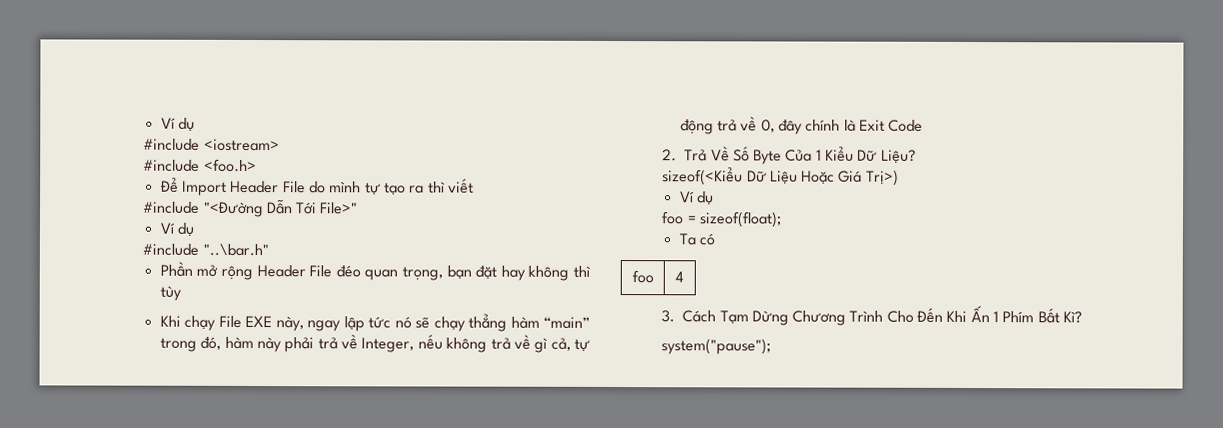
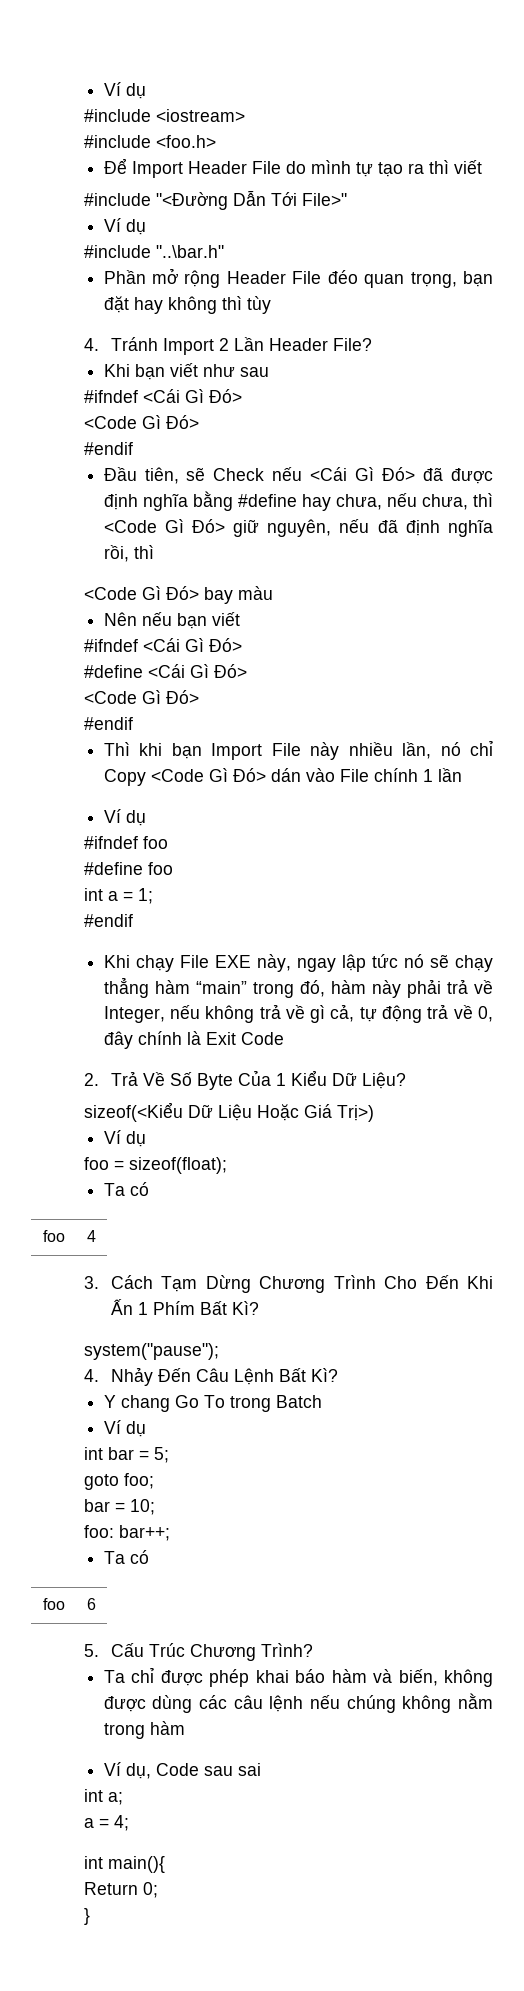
(182, 293) none -> [84,337,373,355] [103,363,269,380] [84,389,243,403] [84,415,200,429] [84,442,134,455] [103,467,493,484] [103,491,494,511] [103,519,494,537] [103,545,154,562] [84,586,274,604] [103,612,240,629] [84,638,243,652] [84,664,248,678] [84,690,200,704] [84,717,134,730] [103,740,494,760] [103,768,462,786] [103,809,146,826] [84,836,169,849] [84,862,174,875] [84,888,154,904] [84,914,134,927] // 4. Tránh Import 2 Lần Header File? // Khi bạn viết như sau // #ifndef <Cái Gì Đó> // <Code Gì Đó> // #endif // Đầu tiên, sẽ Check nếu <Cái Gì Đó> đã được định nghĩa bằng #define hay chưa, nếu chưa, thì <Code Gì Đó> giữ nguyên, nếu đã định nghĩa rồi, thì // <Code Gì Đó> bay màu // Nên nếu bạn viết // #ifndef <Cái Gì Đó> // #define <Cái Gì Đó> // <Code Gì Đó> // #endif // Thì khi bạn Import File này nhiều lần, nó chỉ Copy <Code Gì Đó> dán vào File chính 1 lần // Ví dụ // #ifndef foo // #define foo // int a = 1; // #endif
(772, 346) none -> [84,1367,339,1386] [103,1395,322,1412] [103,1420,146,1437] [84,1447,170,1463] [84,1473,155,1490] [84,1499,156,1515] [84,1525,171,1541] [103,1550,149,1564] [42,1598,65,1610] [86,1598,96,1610] [84,1643,314,1661] [103,1667,494,1687] [103,1693,494,1713] [103,1721,185,1739] [103,1762,261,1779] [84,1789,124,1805] [84,1815,130,1831] [84,1856,166,1873] [84,1882,159,1898] [84,1908,91,1925] // 4. Nhảy Đến Câu Lệnh Bất Kì? // Y chang Go To trong Batch // Ví dụ // int bar = 5; // goto foo; // bar = 10; // foo: bar++; // Ta có // foo | 6 // 5. Cấu Trúc Chương Trình? // Ta chỉ được phép khai báo hàm và biến, không được dùng các câu lệnh nếu chúng không nằm trong hàm // Ví dụ, Code sau sai // int a; // a = 4; // int main(){ // Return 0; // }

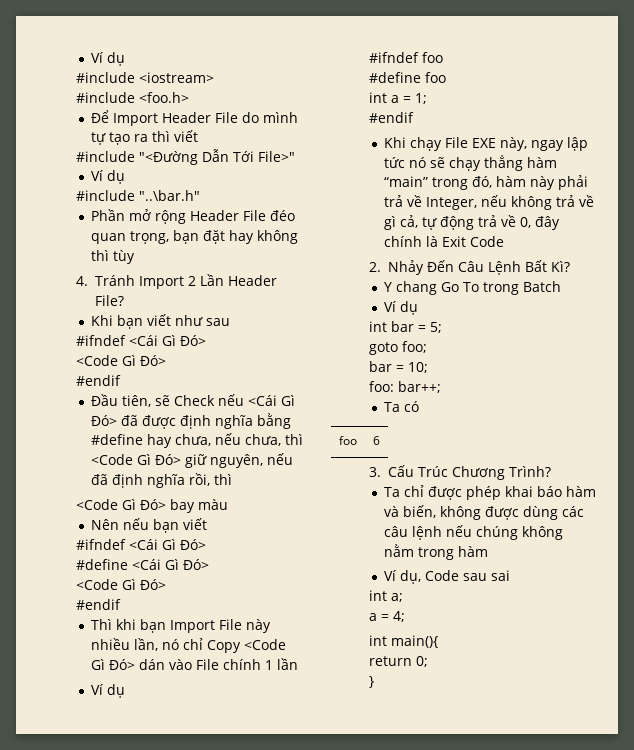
[111,1070,407,1090] [84,1102,375,1122] [103,1130,146,1147] [84,1157,228,1174] [103,1182,149,1196] [42,1230,65,1242] [86,1230,96,1242] [84,1275,493,1293] [111,1299,260,1315] [84,1343,220,1360] [84,1369,100,1382] Trả Về Số Byte Của 1 Kiểu Dữ Liệu? // sizeof(<Kiểu Dữ Liệu Hoặc Giá Trị>) // Ví dụ // foo = sizeof(float); // Ta có // foo | 4 // 3. Cách Tạm Dừng Chương Trình Cho Đến Khi Ấn 1 Phím Bất Kì? // system("pause"); // 4. -> (381, 267) none
[84,1644,100,1657] 5. -> [368,467,381,477] 3.
[84,1882,139,1895] Return -> [368,656,412,666] return

